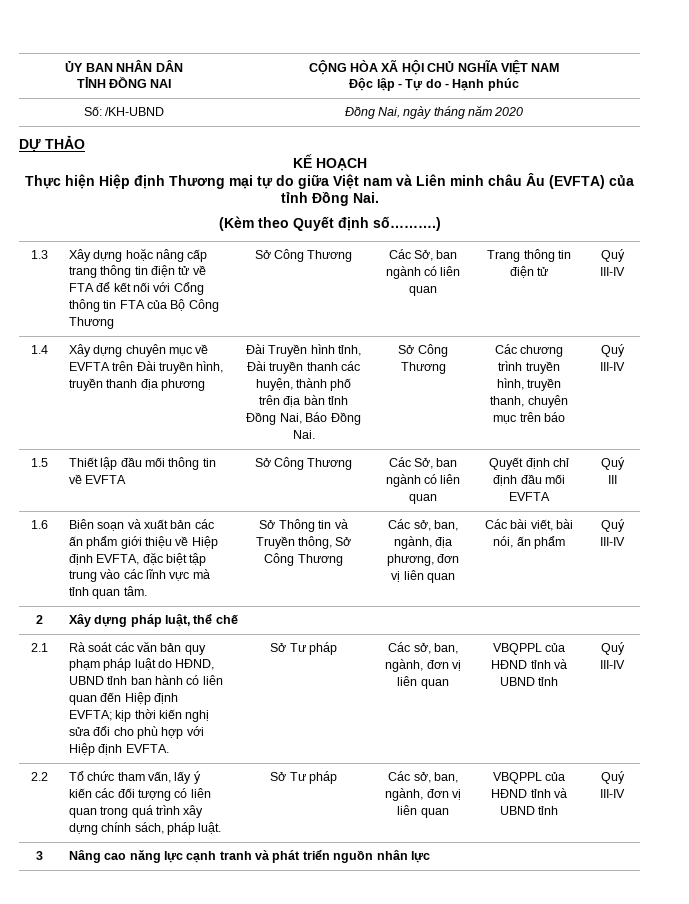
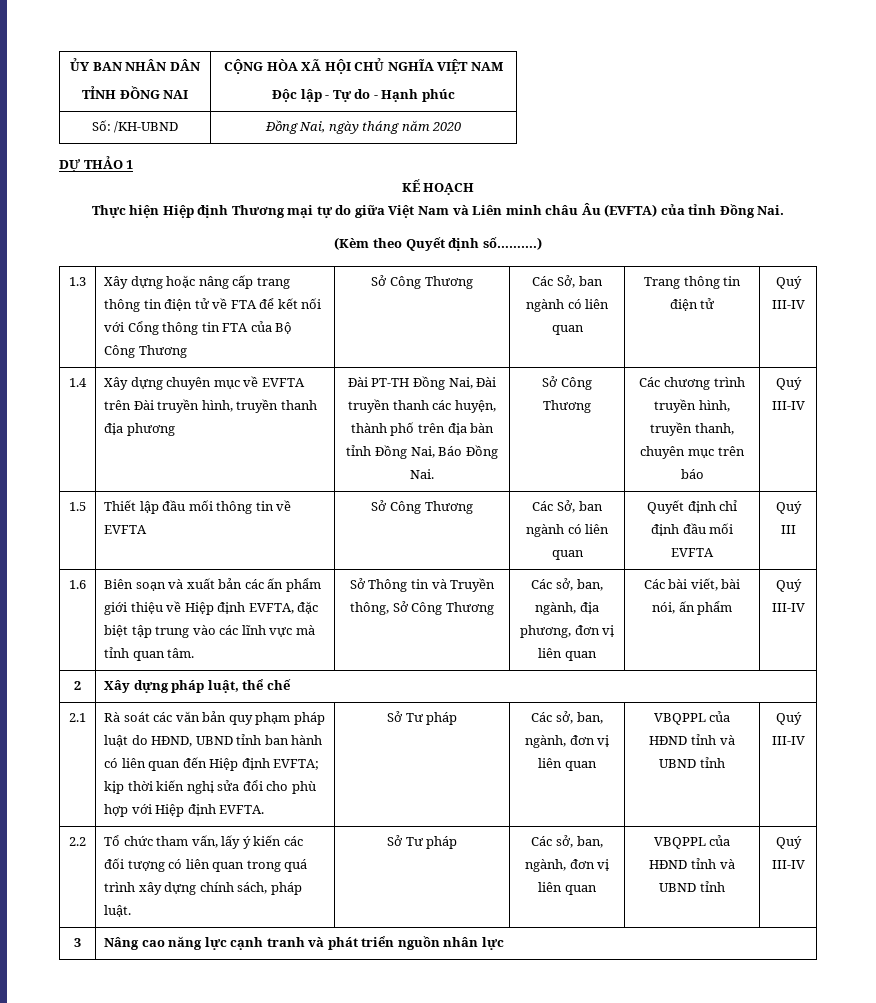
(85, 142) none -> [126,160,134,169] 1
[363,178,392,186] nam -> [417,206,449,215] Nam
[268,344,362,357] Truyền hình tỉnh, -> [371,376,473,390] PT-TH Đồng Nai,

